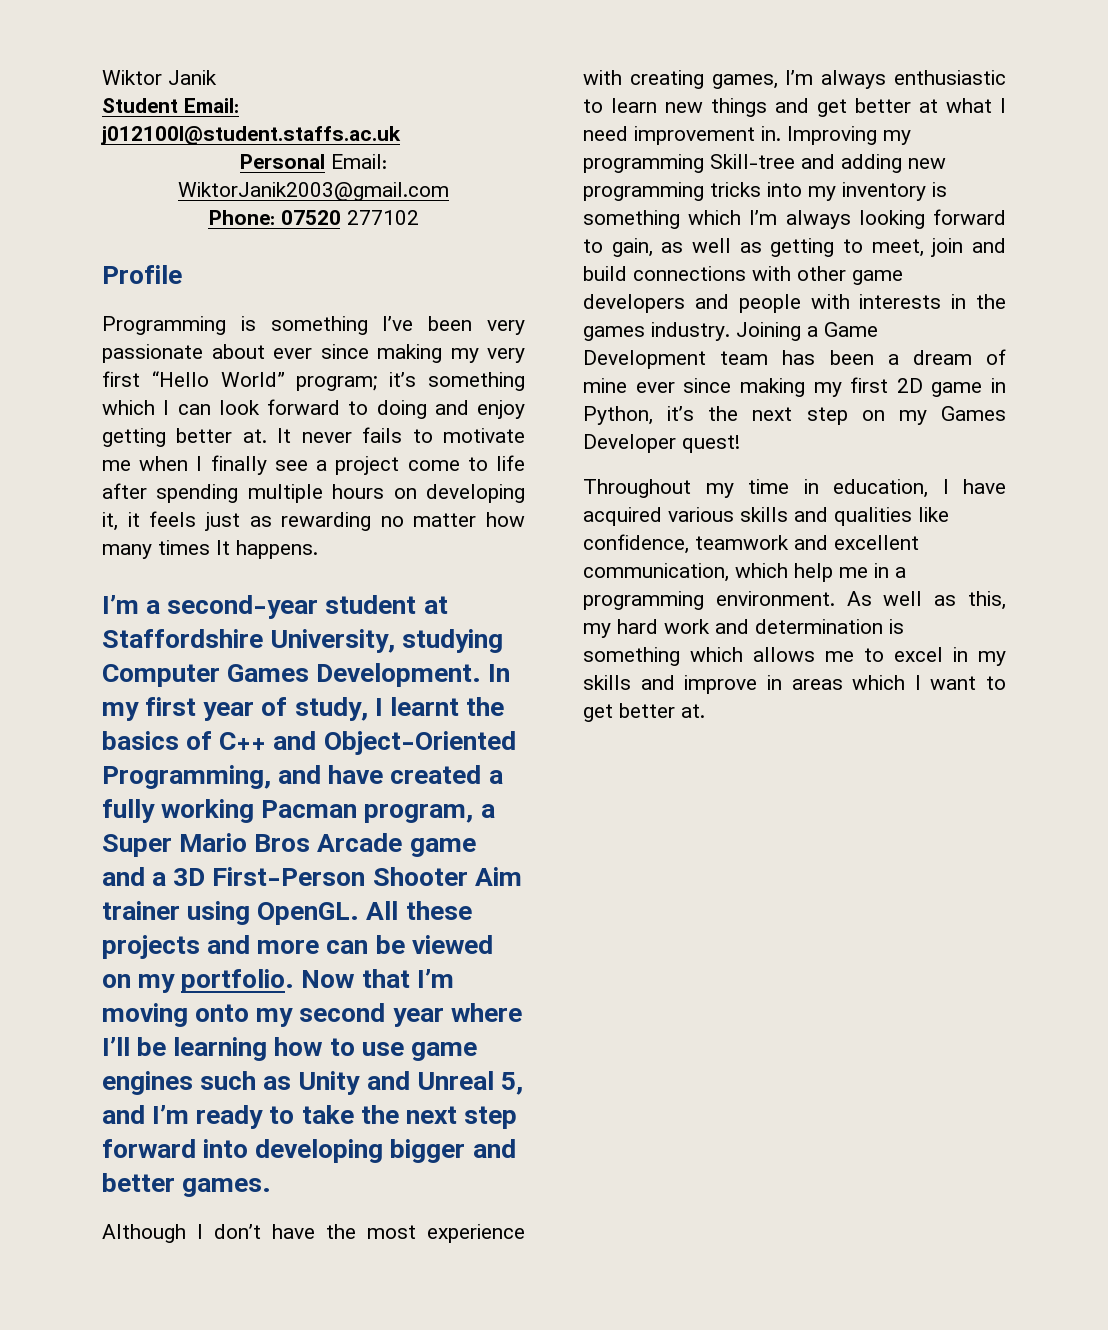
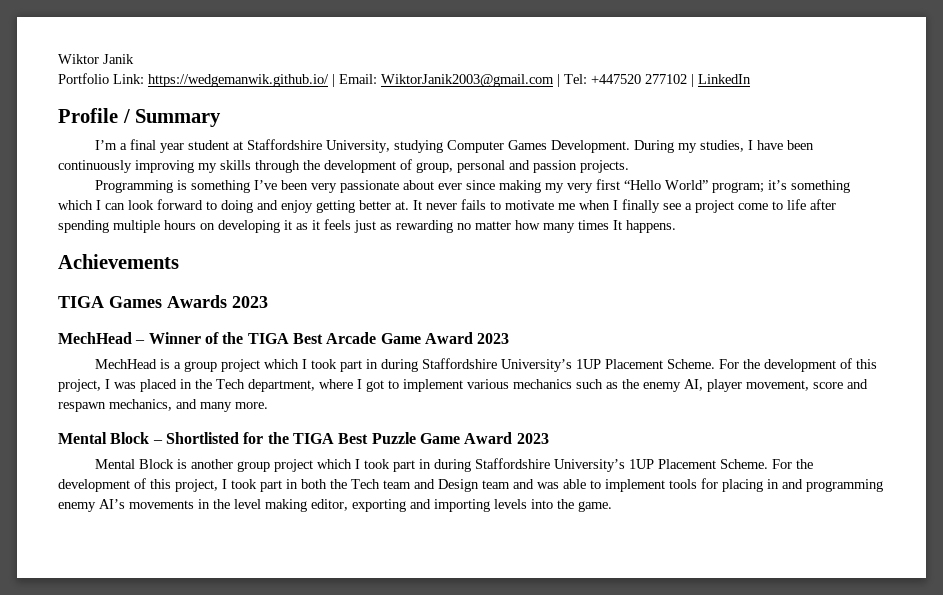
[102,98,239,113] [101,126,401,145] [240,154,325,169] Student Email: j012100l@student.staffs.ac.uk // Personal -> [58,73,335,87] Portfolio Link: https://wedgemanwik.github.io/ |
[208,210,341,225] // Phone: 07520 -> [557,74,641,87] | Tel: +447520
(419, 217) none -> [691,74,751,87] | LinkedIn
(182, 274) none -> [122,109,222,127] [95,139,815,153] [58,159,629,173] / Summary // I’m a final year student at Staffordshire University, studying Computer Games Development. During my studies, I have been continuously improving my skills through the development of group, personal and passion projects.
[102,512,118,531] it, -> [284,220,308,230] it as
[102,595,448,619] [102,629,504,653] [102,663,511,687] [102,697,505,721] [102,731,516,755] [102,765,503,789] [102,799,495,823] [102,833,476,857] [102,867,522,886] [102,901,472,925] [102,935,493,959] [102,969,454,993] [102,1003,522,1027] [102,1037,477,1061] [102,1071,523,1095] [102,1105,518,1129] [102,1139,516,1163] [102,1173,272,1197] [102,1224,525,1243] [583,70,1006,89] [583,98,1006,117] [583,126,911,145] [583,154,946,173] [583,182,947,201] [583,209,1006,229] [583,238,1006,257] [583,266,903,285] [583,294,1006,313] [583,322,878,341] [583,349,1006,369] [583,377,1006,397] [583,406,1006,425] [583,434,740,453] [583,479,1006,498] [583,507,949,526] [583,534,919,554] [583,563,906,582] [583,591,1006,610] [583,619,904,638] [583,647,1006,666] [583,675,1006,694] [583,703,705,722] I’m a second-year student at Staffordshire University, studying Computer Games Development. In my first year of study, I learnt the basics of C++ and Object-Oriented Programming, and have created a fully working Pacman program, a Super Mario Bros Arcade game and a 3D First-Person Shooter Aim trainer using OpenGL. All these projects and more can be viewed on my portfolio. Now that I’m moving onto my second year where I’ll be learning how to use game engines such as Unity and Unreal 5, and I’m ready to take the next step forward into developing bigger and better games. // Although I don’t have the most experience with creating games, I’m always enthusiastic to learn new things and get better at what I need improvement in. Improving my programming Skill-tree and adding new programming tricks into my inventory is something which I’m always looking forward to gain, as well as getting to meet, join and build connections with other game developers and people with interests in the games industry. Joining a Game Development team has been a dream of mine ever since making my first 2D game in Python, it’s the next step on my Games Developer quest! // Throughout my time in education, I have acquired various skills and qualities like confidence, teamwork and excellent communication, which help me in a programming environment. As well as this, my hard work and determination is something which allows me to excel in my skills and improve in areas which I want to get better at. -> [58,254,179,269] [58,295,268,308] [58,332,510,344] [95,358,878,372] [58,379,868,392] [58,399,268,412] [58,432,549,444] [95,458,814,472] [58,478,883,492] [58,499,612,512] Achievements // TIGA Games Awards 2023 // MechHead – Winner of the TIGA Best Arcade Game Award 2023 // MechHead is a group project which I took part in during Staffordshire University’s 1UP Placement Scheme. For the development of this project, I was placed in the Tech department, where I got to implement various mechanics such as the enemy AI, player movement, score and respawn mechanics, and many more. // Mental Block – Shortlisted for the TIGA Best Puzzle Game Award 2023 // Mental Block is another group project which I took part in during Staffordshire University’s 1UP Placement Scheme. For the development of this project, I took part in both the Tech team and Design team and was able to implement tools for placing in and programming enemy AI’s movements in the level making editor, exporting and importing levels into the game.

